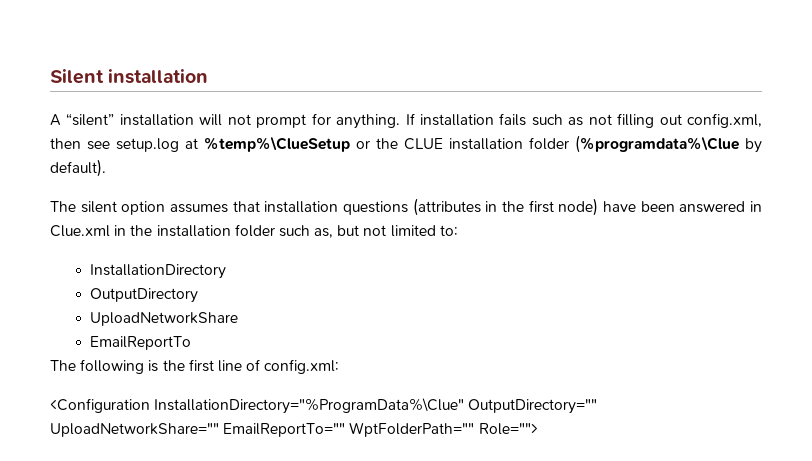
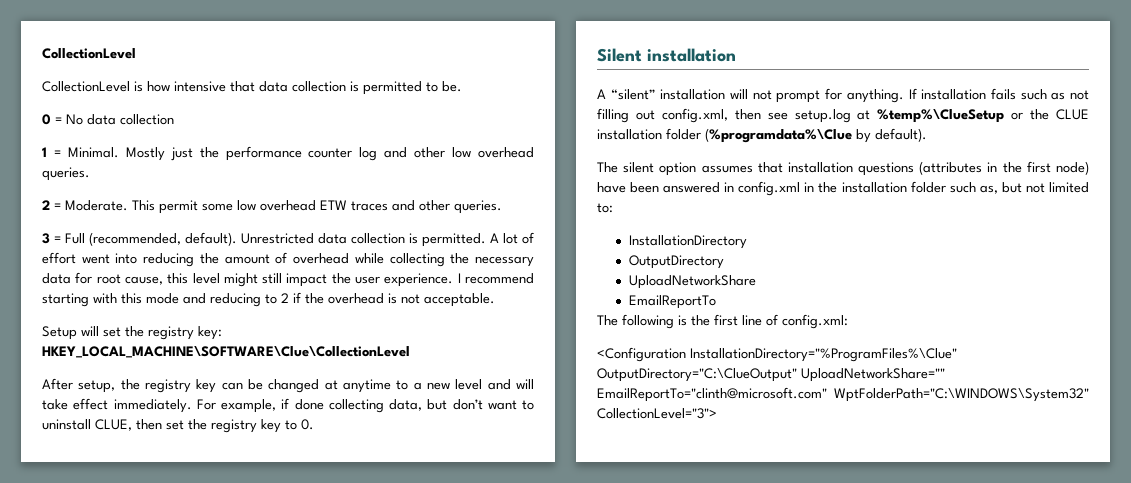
(50, 76) none -> [42,48,136,59] [42,81,462,95] [42,114,174,125] [42,146,535,161] [42,167,90,181] [42,200,502,214] [42,232,534,247] [42,252,534,267] [42,272,535,287] [42,292,495,307] [42,326,222,340] [42,346,410,358] [42,378,534,393] [42,398,534,413] [42,419,314,433] CollectionLevel // CollectionLevel is how intensive that data collection is permitted to be. // 0 = No data collection // 1 = Minimal. Mostly just the performance counter log and other low overhead queries. // 2 = Moderate. This permit some low overhead ETW traces and other queries. // 3 = Full (recommended, default). Unrestricted data collection is permitted. A lot of effort went into reducing the amount of overhead while collecting the necessary data for root cause, this level might still impact the user experience. I recommend starting with this mode and reducing to 2 if the overhead is not acceptable. // Setup will set the registry key: HKEY_LOCAL_MACHINE\SOFTWARE\Clue\CollectionLevel // After setup, the registry key can be changed at anytime to a new level and will take effect immediately. For example, if done collecting data, but don’t want to uninstall CLUE, then set the registry key to 0. //
[50,225,110,237] Clue.xml -> [738,181,801,196] config.xml
[154,398,598,414] [50,422,538,437] InstallationDirectory="%ProgramData%\Clue" OutputDirectory="" UploadNetworkShare="" EmailReportTo="" WptFolderPath="" Role=""> -> [690,348,957,362] [597,368,945,382] [597,387,1089,402] [597,408,717,419] InstallationDirectory="%ProgramFiles%\Clue" OutputDirectory="C:\ClueOutput" UploadNetworkShare="" EmailReportTo="clinth@microsoft.com" WptFolderPath="C:\WINDOWS\System32" CollectionLevel="3">

